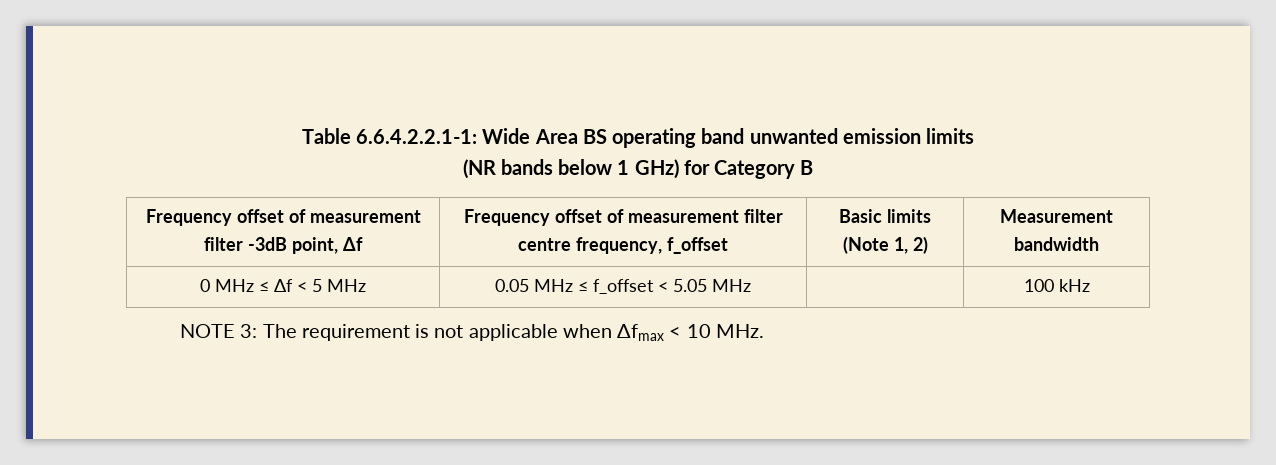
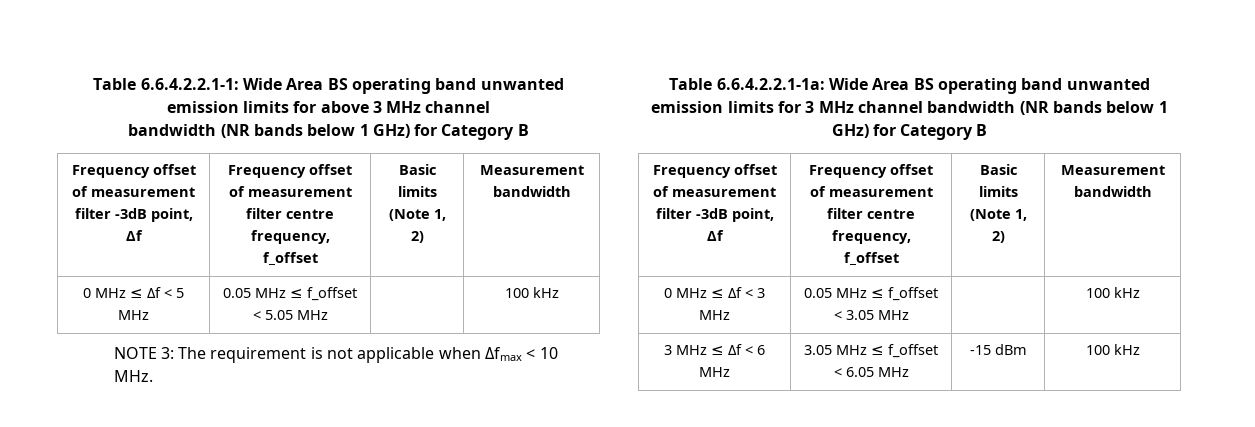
(975, 136) // -> [293,101,491,113] [128,124,217,136] for above 3 MHz channel // bandwidth
(764, 331) none -> [669,78,1150,94] [651,101,1168,115] [831,124,988,140] [652,164,777,178] [653,186,776,197] [655,208,774,222] [706,230,724,241] [809,164,933,178] [809,186,933,197] [827,208,915,219] [831,230,911,244] [843,252,899,265] [979,164,1017,175] [978,186,1018,197] [969,209,1027,221] [991,231,1005,243] [1060,165,1165,175] [1073,186,1152,197] [664,287,765,298] [699,310,730,320] [804,287,938,301] [833,310,909,320] [1085,287,1140,298] [664,344,765,355] [699,367,730,377] [804,344,938,358] [833,367,909,377] [969,344,1027,355] [1085,344,1140,355] // Table 6.6.4.2.2.1-1a: Wide Area BS operating band unwanted emission limits for 3 MHz channel bandwidth (NR bands below 1 GHz) for Category B // Frequency offset of measurement filter -3dB point, Δf | Frequency offset of measurement filter centre frequency, f_offset | Basic limits (Note 1, 2) | Measurement bandwidth // 0 MHz ≤ Δf < 3 MHz | 0.05 MHz ≤ f_offset < 3.05 MHz | | 100 kHz // 3 MHz ≤ Δf < 6 MHz | 3.05 MHz ≤ f_offset < 6.05 MHz | -15 dBm | 100 kHz

